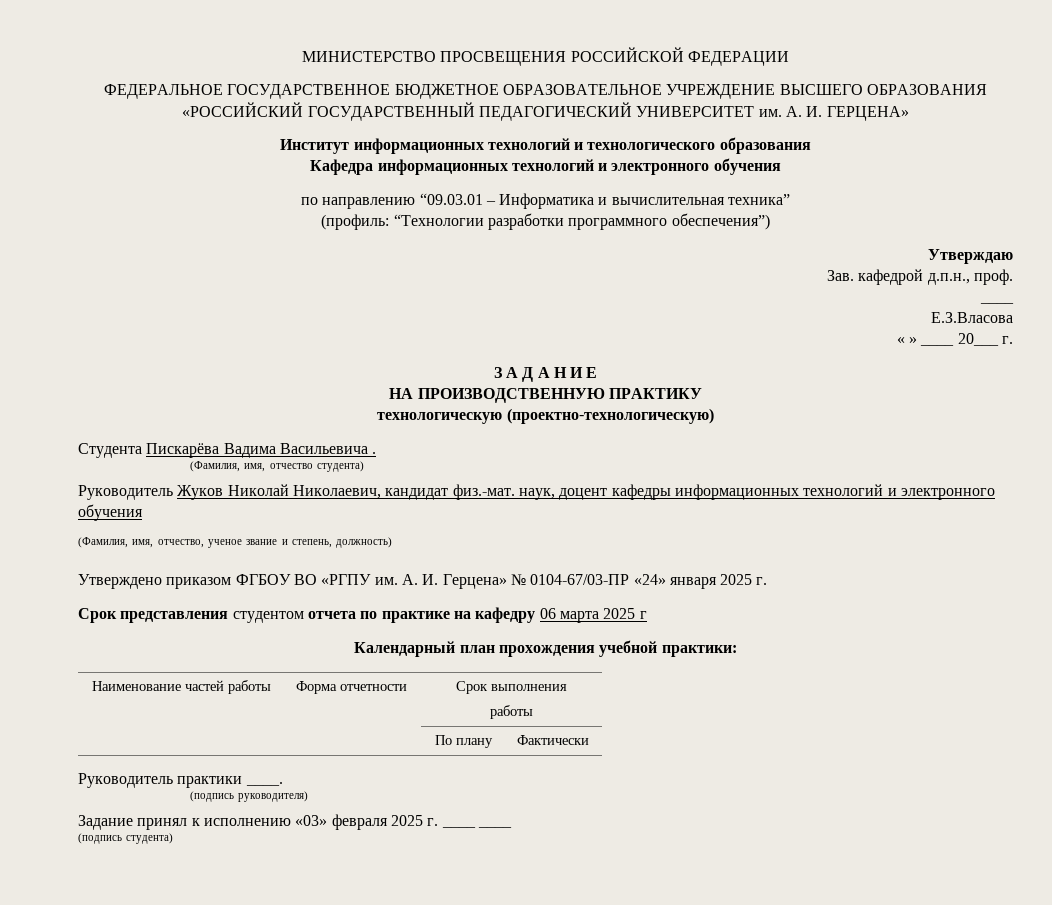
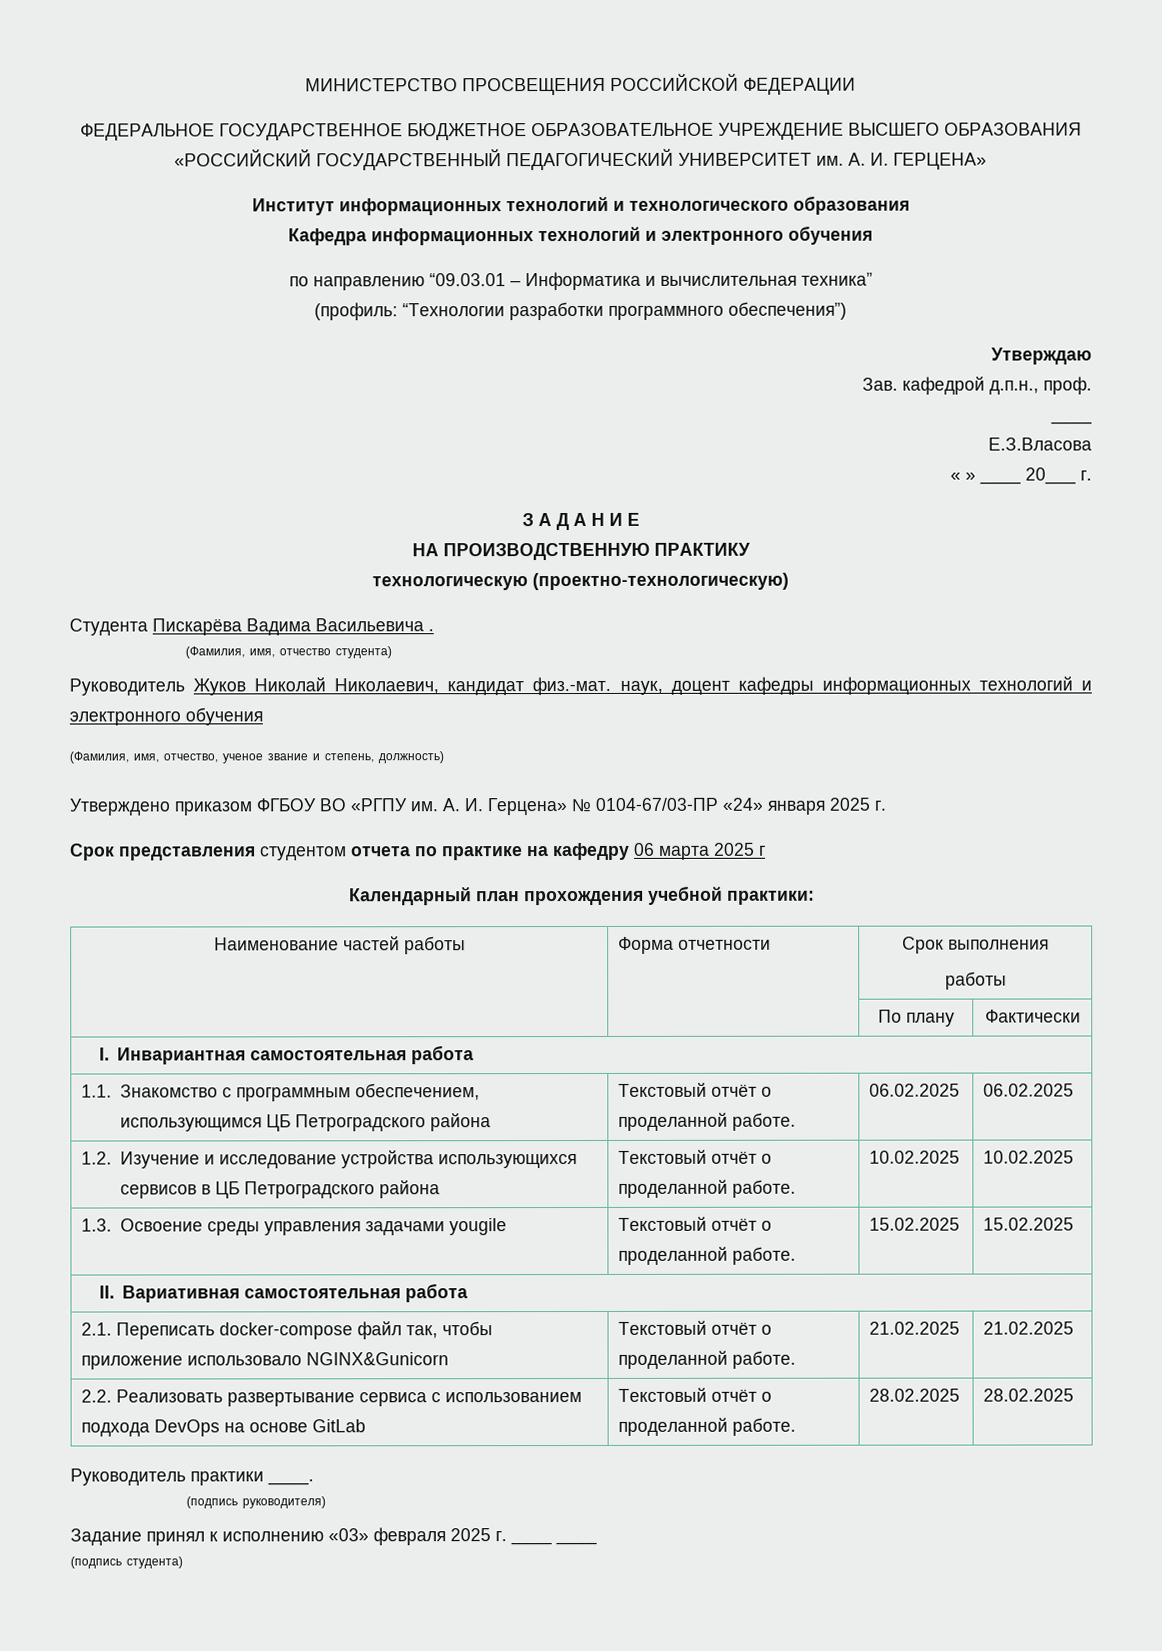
(589, 740) none -> [98,1045,475,1065] [81,1083,481,1102] [120,1113,492,1132] [618,1082,773,1097] [618,1112,797,1131] [869,1083,961,1097] [983,1083,1075,1097] [81,1150,578,1169] [120,1180,441,1199] [618,1149,773,1164] [618,1179,797,1198] [869,1150,961,1164] [983,1150,1075,1164] [81,1218,508,1236] [618,1216,773,1231] [618,1246,797,1265] [869,1217,961,1231] [983,1217,1075,1231] [98,1283,469,1303] [81,1321,494,1340] [81,1352,450,1370] [618,1320,773,1335] [618,1350,797,1369] [869,1321,961,1335] [983,1321,1075,1335] [81,1389,583,1407] [81,1419,367,1437] [618,1387,773,1402] [618,1417,797,1436] [869,1388,961,1402] [983,1388,1075,1402] // I. Инвариантная самостоятельная работа // 1.1. Знакомство с программным обеспечением, использующимся ЦБ Петроградского района | Текстовый отчёт о проделанной работе. | 06.02.2025 | 06.02.2025 // 1.2. Изучение и исследование устройства использующихся сервисов в ЦБ Петроградского района | Текстовый отчёт о проделанной работе. | 10.02.2025 | 10.02.2025 // 1.3. Освоение среды управления задачами yougile | Текстовый отчёт о проделанной работе. | 15.02.2025 | 15.02.2025 // II. Вариативная самостоятельная работа // 2.1. Переписать docker-compose файл так, чтобы приложение использовало NGINX&Gunicorn | Текстовый отчёт о проделанной работе. | 21.02.2025 | 21.02.2025 // 2.2. Реализовать развертывание сервиса с использованием подхода DevOps на основе GitLab | Текстовый отчёт о проделанной работе. | 28.02.2025 | 28.02.2025

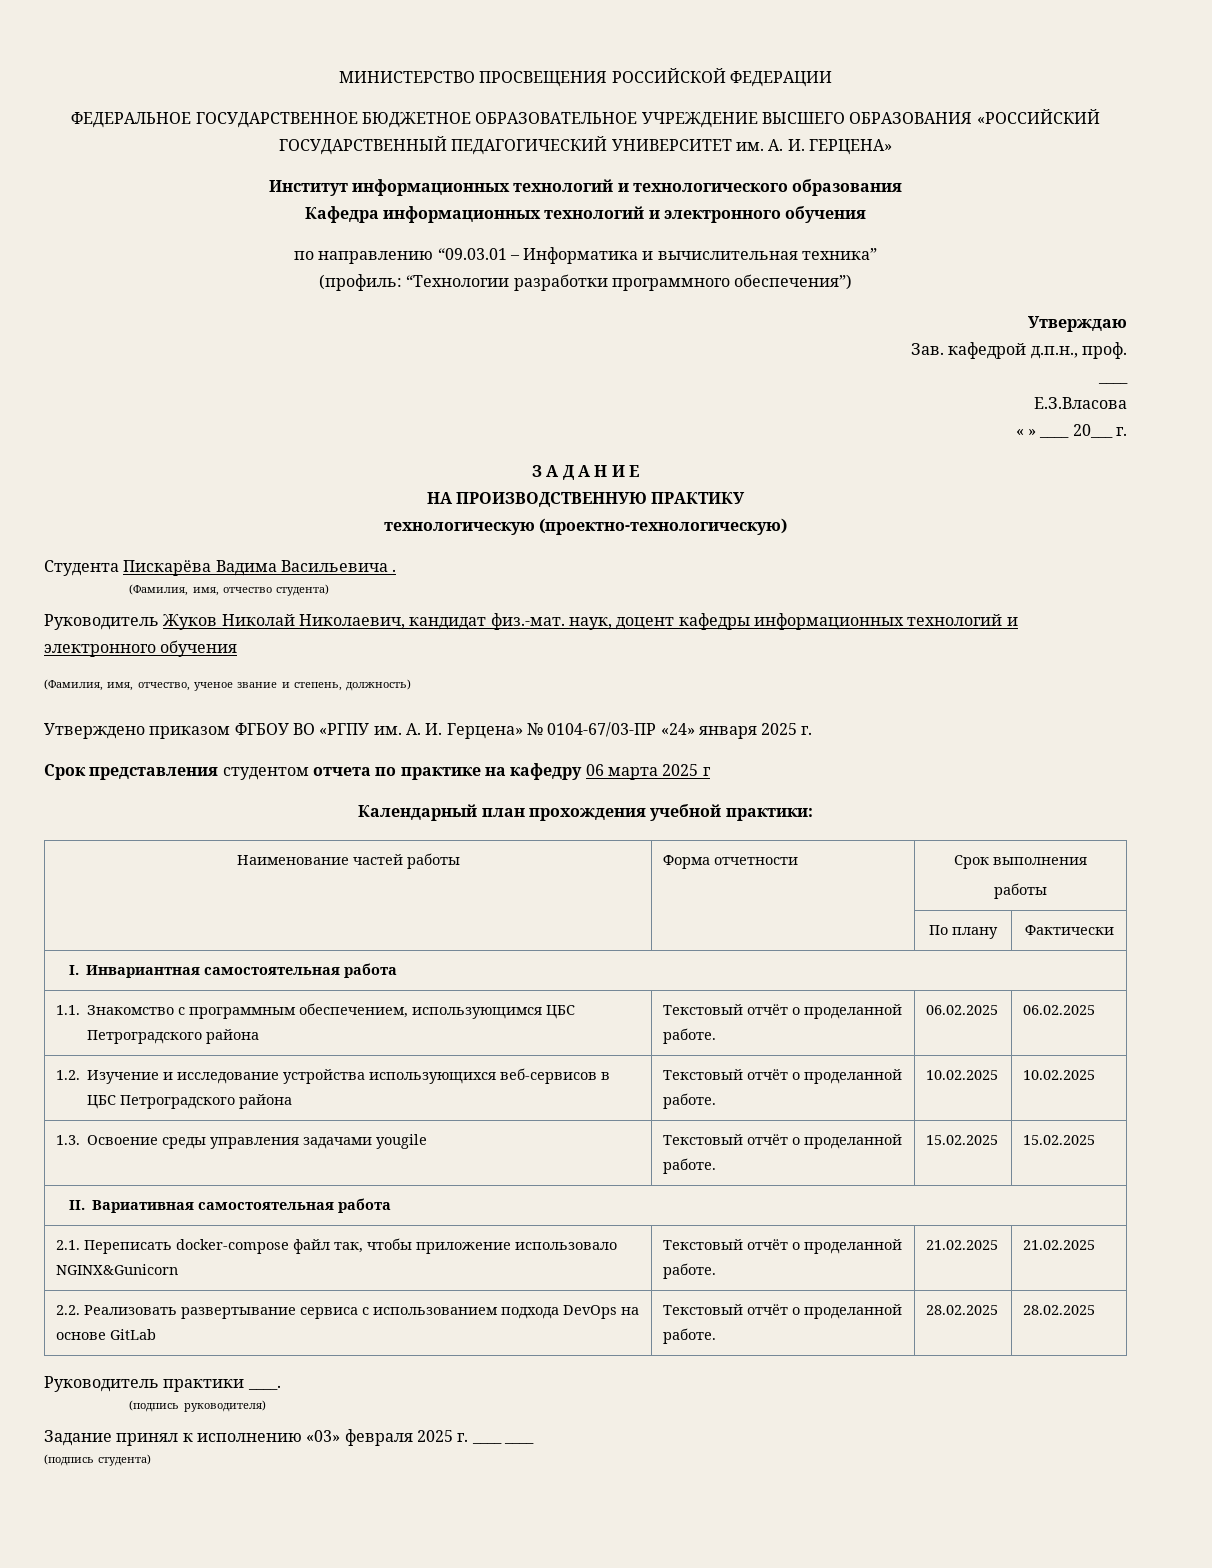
[266,1114,292,1132] ЦБ -> [546,1005,576,1019] ЦБС
[120,1181,241,1199] сервисов в ЦБ -> [500,1068,611,1084] [87,1095,117,1109] веб-сервисов в ЦБС

